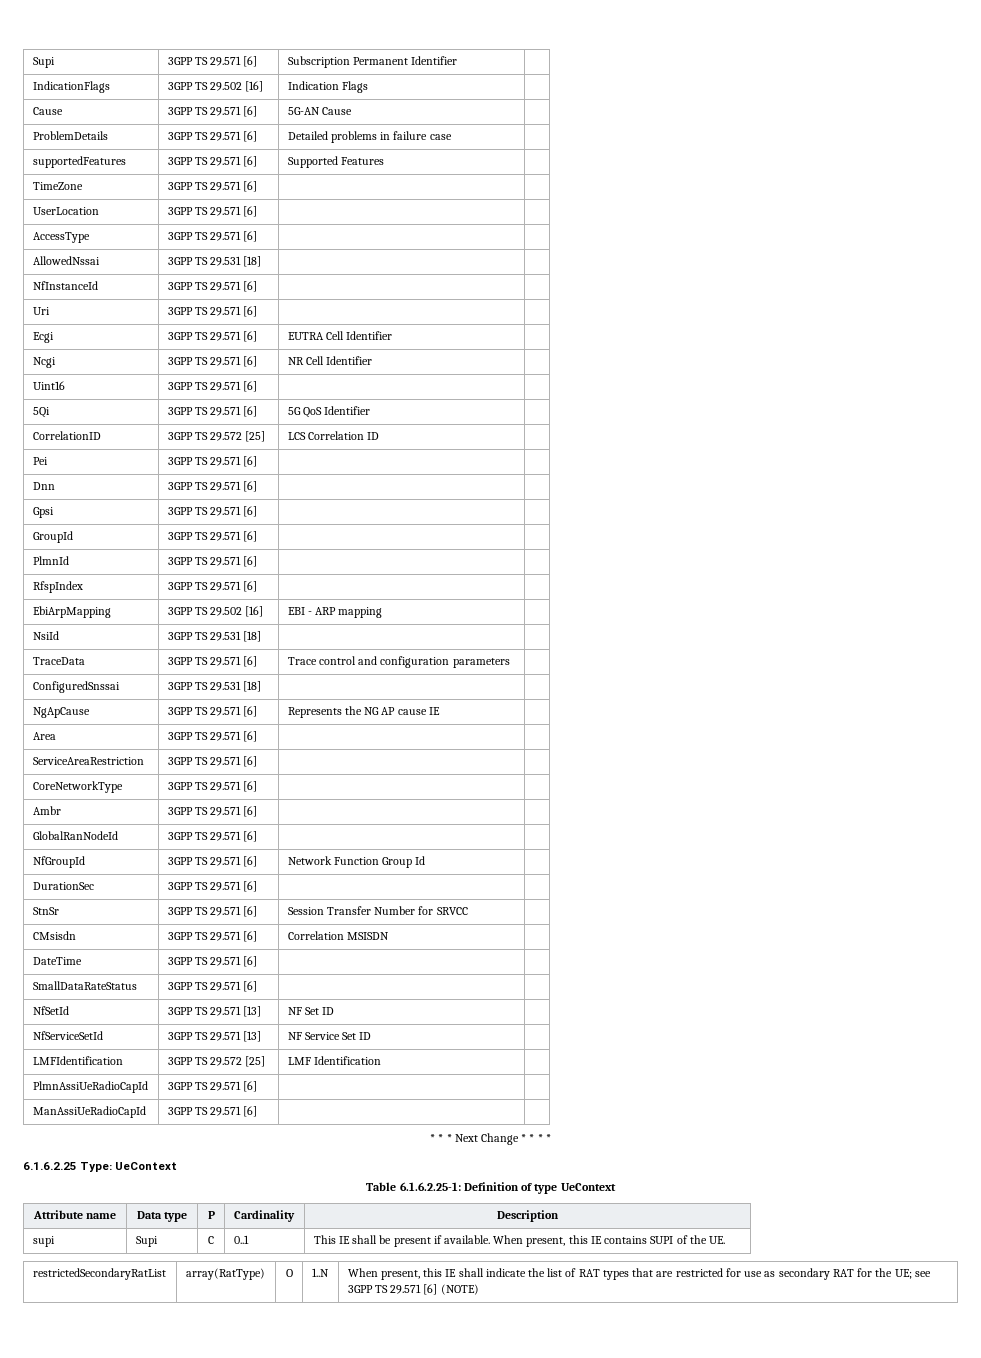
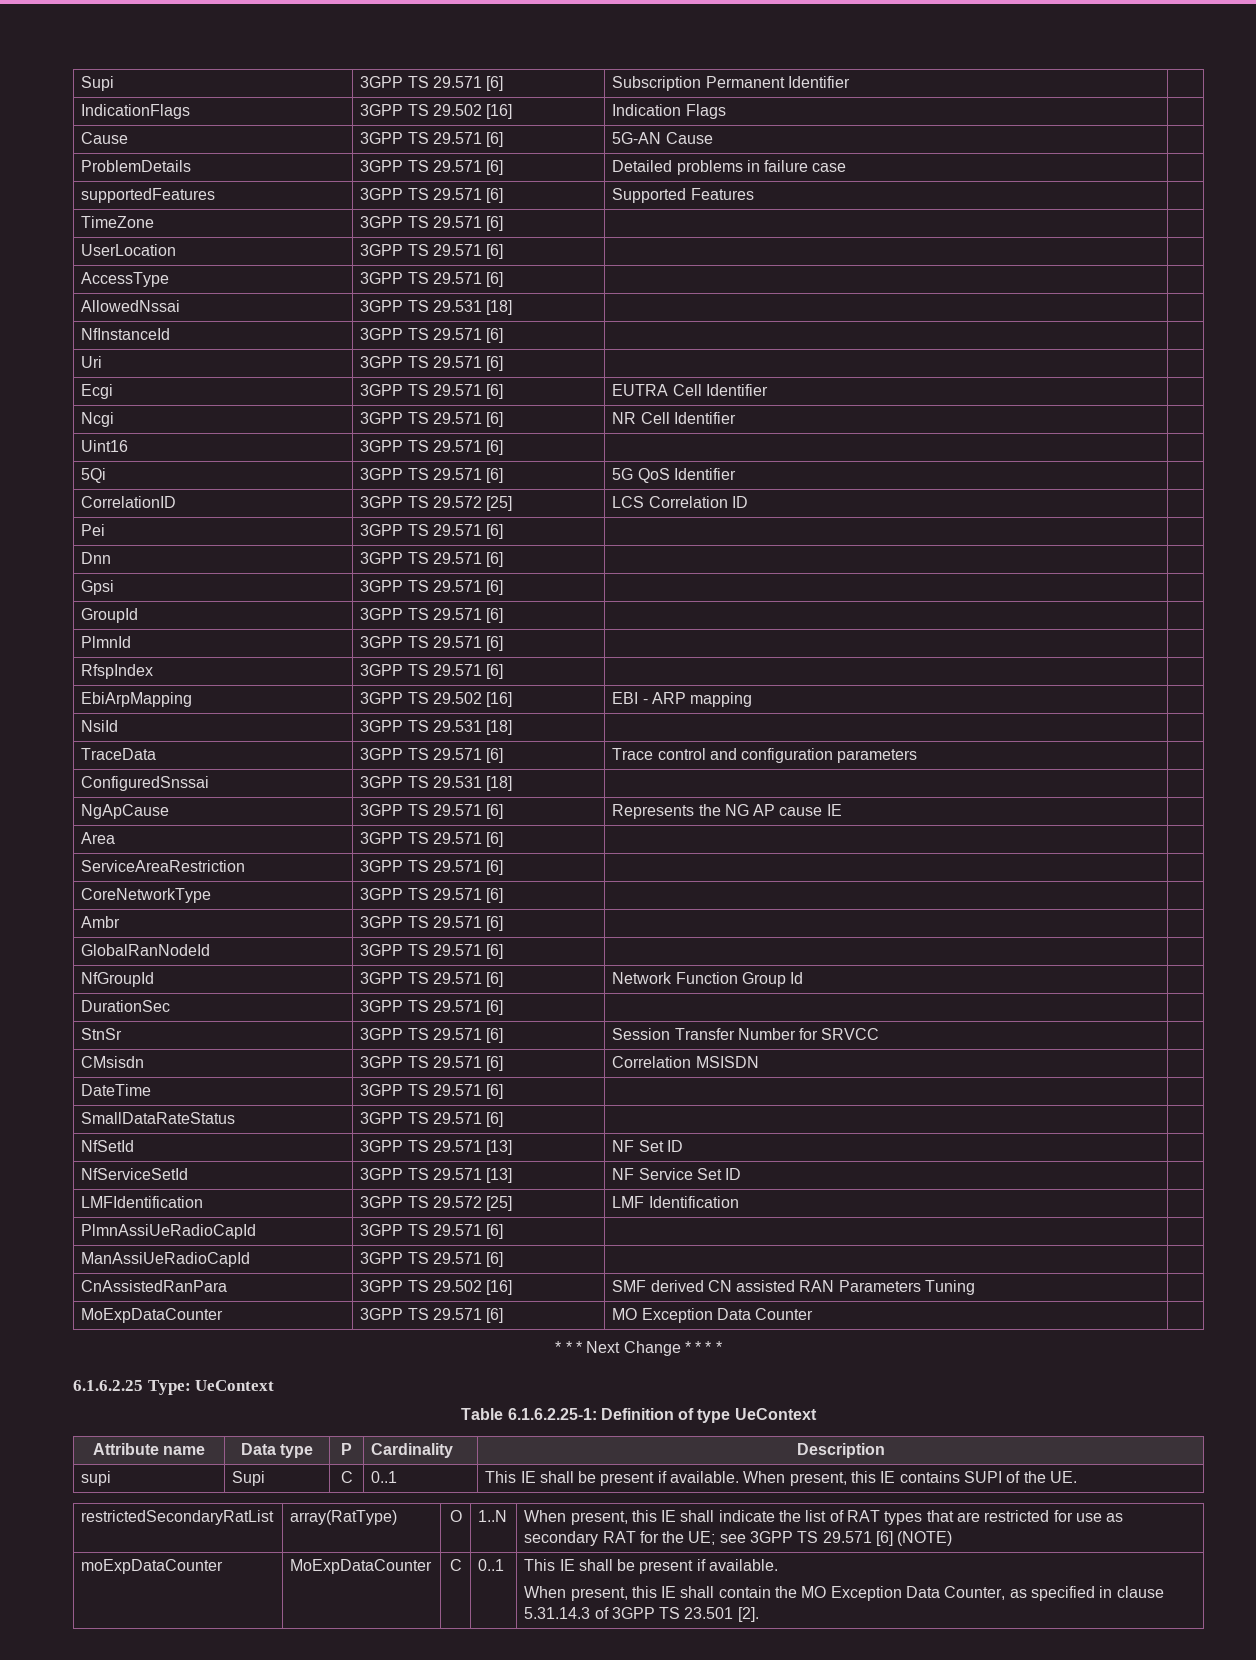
(258, 1111) none -> [81,1280,228,1292] [360,1280,513,1295] [612,1280,976,1295] [81,1308,224,1323] [360,1308,504,1323] [612,1308,814,1323] // CnAssistedRanPara | 3GPP TS 29.502 [16] | SMF derived CN assisted RAN Parameters Tuning | // MoExpDataCounter | 3GPP TS 29.571 [6] | MO Exception Data Counter |
(479, 1289) none -> [81,1559,224,1574] [290,1559,433,1574] [449,1559,462,1571] [478,1559,505,1571] [524,1559,779,1574] [524,1586,1164,1601] [524,1607,759,1622] // moExpDataCounter | MoExpDataCounter | C | 0..1 | This IE shall be present if available. // When present, this IE shall contain the MO Exception Data Counter, as specified in clause 5.31.14.3 of 3GPP TS 23.501 [2].

